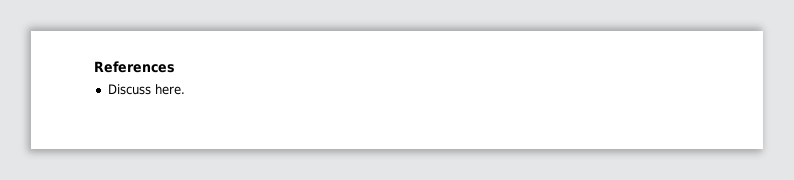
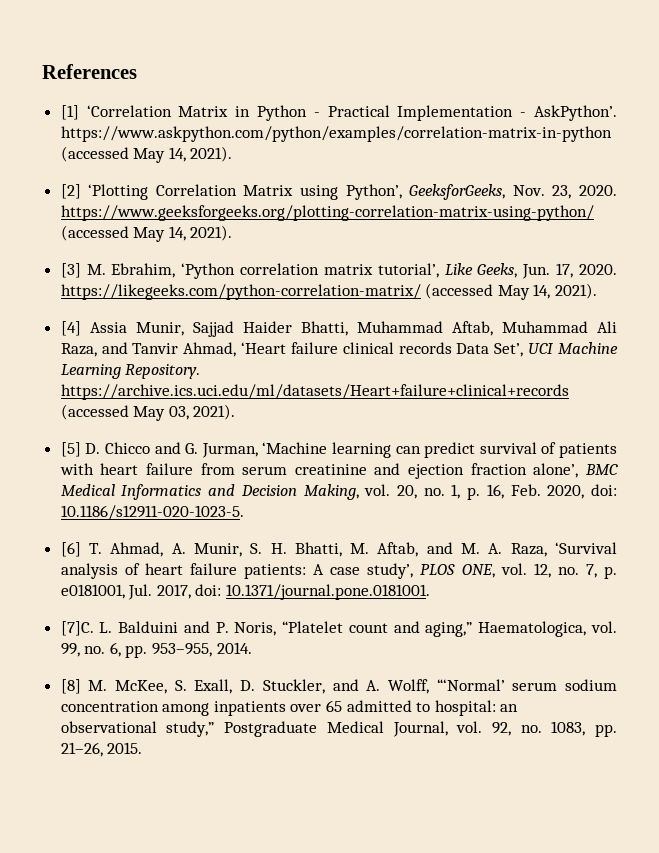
[107,84,185,95] Discuss here. -> [60,105,617,121] [60,126,612,142] [60,146,233,163] [60,184,617,200] [60,205,594,221] [60,225,233,242] [60,263,617,279] [60,283,598,300] [60,321,617,337] [60,342,618,357] [60,364,201,379] [60,384,569,400] [60,404,236,421] [60,442,617,458] [59,463,618,479] [60,484,617,500] [60,505,244,520] [60,542,618,557] [60,563,618,579] [60,584,431,600] [60,621,617,637] [60,642,252,658] [60,679,617,694] [60,700,519,716] [60,721,617,737] [60,742,143,757] [1] ‘Correlation Matrix in Python - Practical Implementation - AskPython’. https://www.askpython.com/python/examples/correlation-matrix-in-python (accessed May 14, 2021). // [2] ‘Plotting Correlation Matrix using Python’, GeeksforGeeks, Nov. 23, 2020. https://www.geeksforgeeks.org/plotting-correlation-matrix-using-python/ (accessed May 14, 2021). // [3] M. Ebrahim, ‘Python correlation matrix tutorial’, Like Geeks, Jun. 17, 2020. https://likegeeks.com/python-correlation-matrix/ (accessed May 14, 2021). // [4] Assia Munir, Sajjad Haider Bhatti, Muhammad Aftab, Muhammad Ali Raza, and Tanvir Ahmad, ‘Heart failure clinical records Data Set’, UCI Machine Learning Repository. https://archive.ics.uci.edu/ml/datasets/Heart+failure+clinical+records (accessed May 03, 2021). // [5] D. Chicco and G. Jurman, ‘Machine learning can predict survival of patients with heart failure from serum creatinine and ejection fraction alone’, BMC Medical Informatics and Decision Making, vol. 20, no. 1, p. 16, Feb. 2020, doi: 10.1186/s12911-020-1023-5. // [6] T. Ahmad, A. Munir, S. H. Bhatti, M. Aftab, and M. A. Raza, ‘Survival analysis of heart failure patients: A case study’, PLOS ONE, vol. 12, no. 7, p. e0181001, Jul. 2017, doi: 10.1371/journal.pone.0181001. // [7]C. L. Balduini and P. Noris, “Platelet count and aging,” Haematologica, vol. 99, no. 6, pp. 953–955, 2014. // [8] M. McKee, S. Exall, D. Stuckler, and A. Wolff, “‘Normal’ serum sodium concentration among inpatients over 65 admitted to hospital: an observational study,” Postgraduate Medical Journal, vol. 92, no. 1083, pp. 21–26, 2015.

